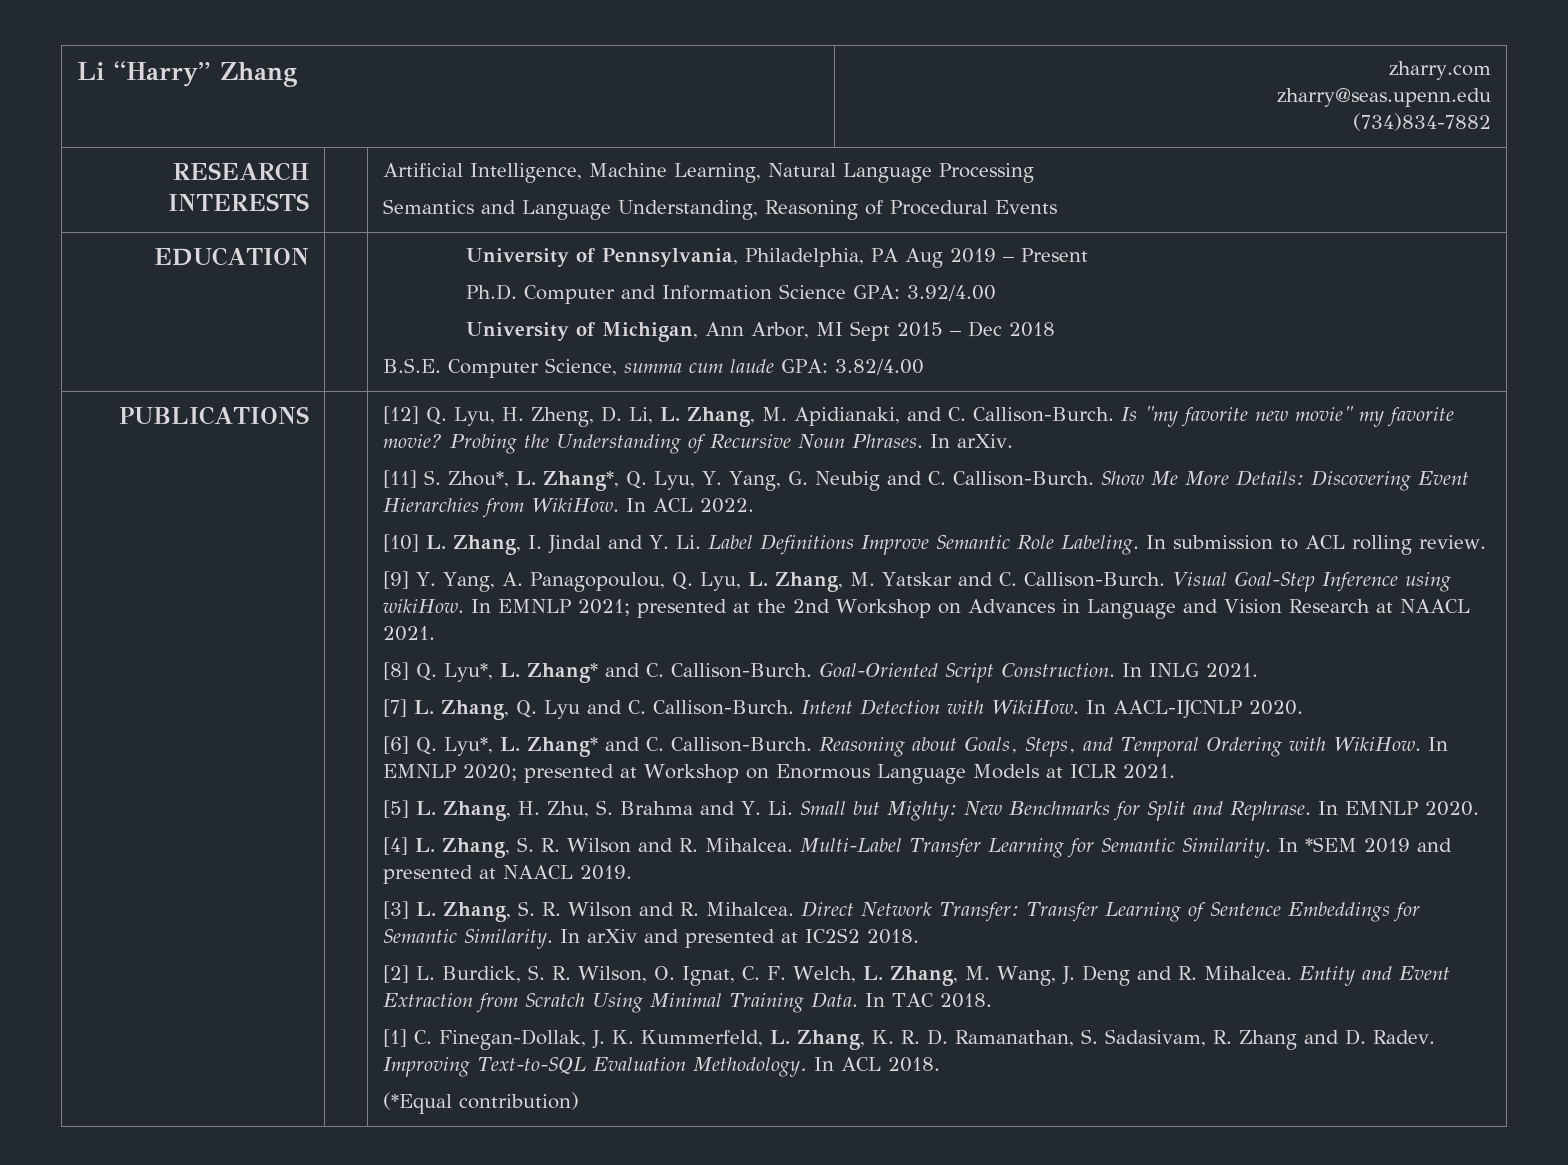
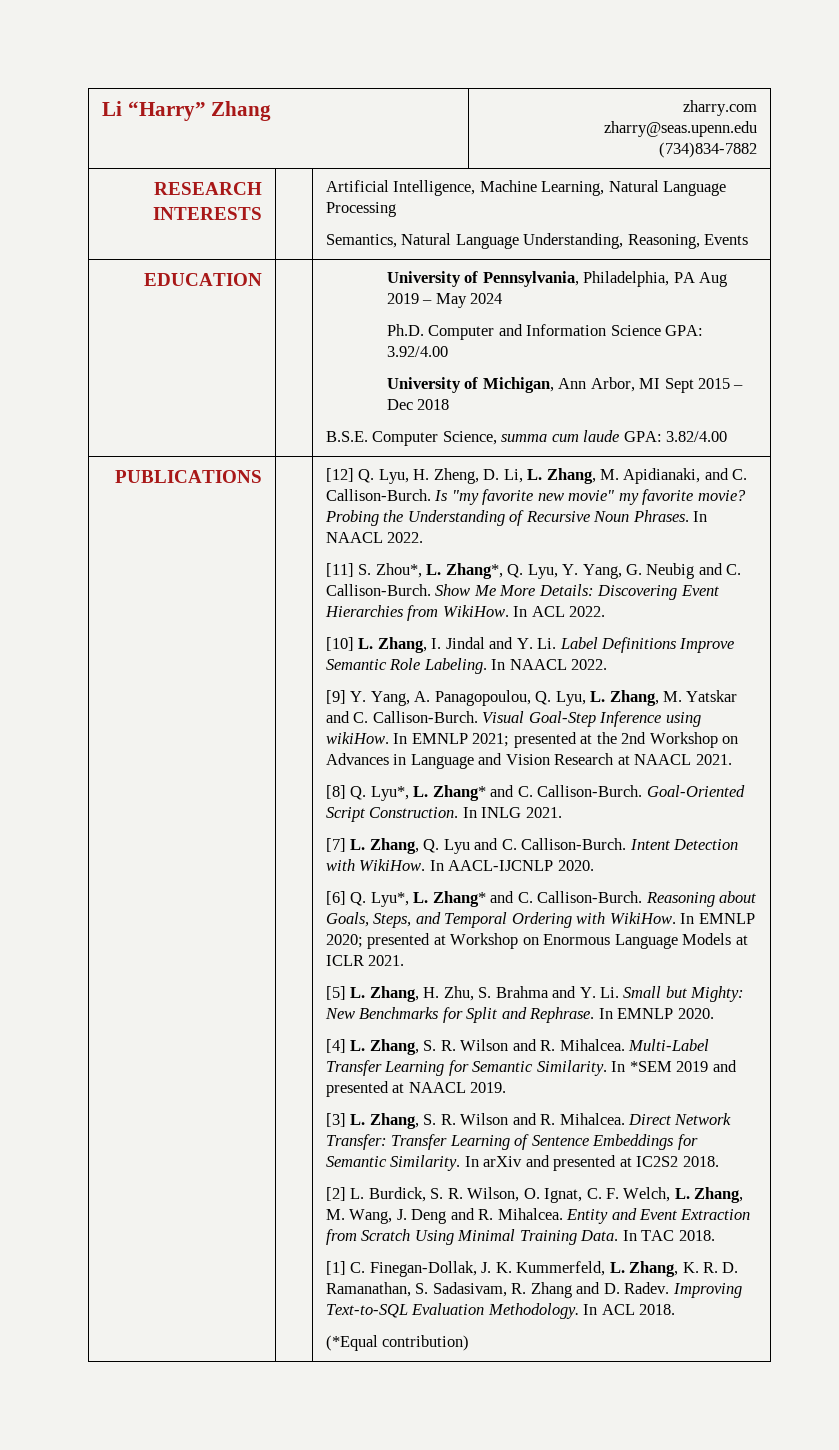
[383,199,989,220] Semantics and Language Understanding, Reasoning of Procedural -> [325,233,700,249] Semantics, Natural Language Understanding, Reasoning,
[1021,248,1089,262] Present -> [435,293,503,308] May 2024
[957,434,1014,448] arXiv. -> [325,532,424,543] NAACL 2022.
[1173,535,1487,555] submission to ACL rolling review. -> [509,659,608,670] NAACL 2022.

